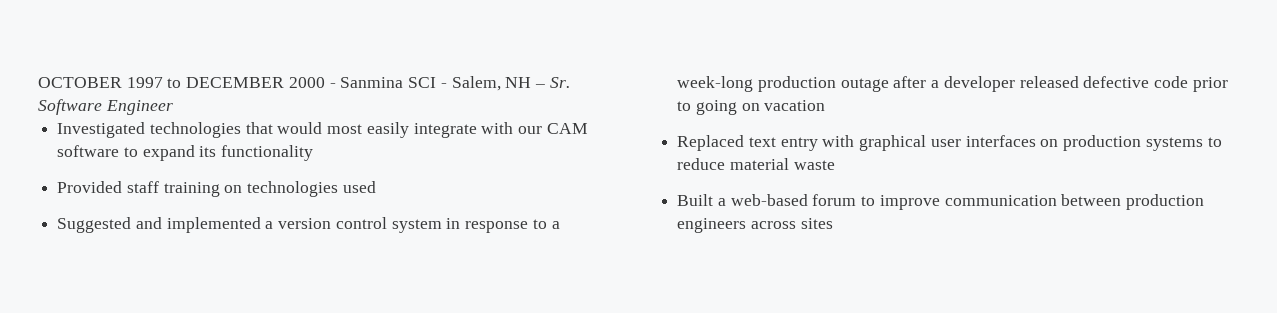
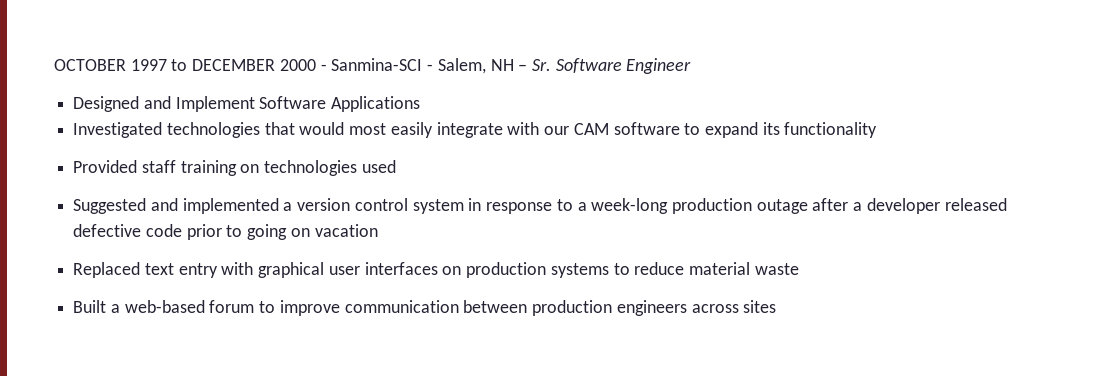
[340,77,437,88] Sanmina SCI -> [331,58,423,71] Sanmina-SCI
(173, 107) none -> [73,96,421,112] // Designed and Implement Software Applications

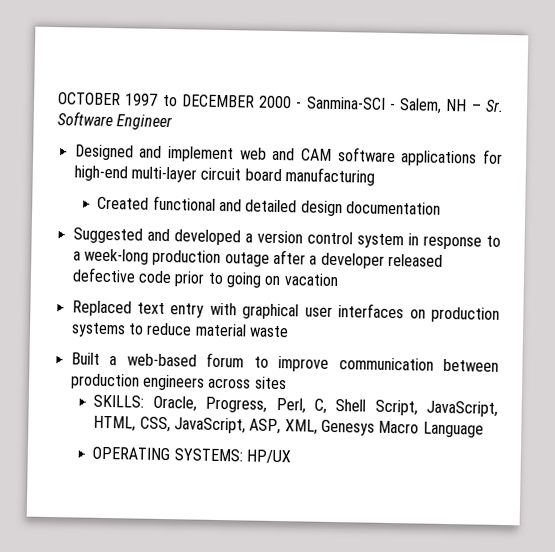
[175,96,421,112] [73,122,878,138] [73,160,396,176] Implement Software Applications // Investigated technologies that would most easily integrate with our CAM software to expand its functionality // Provided staff training on technologies used -> [167,146,504,167] [73,165,375,186] [97,195,442,217] implement web and CAM software applications for high-end multi-layer circuit board manufacturing // Created functional and detailed design documentation
[182,198,279,214] implemented -> [173,229,241,246] developed
(777, 306) none -> [93,394,499,417] [93,415,484,438] [92,446,292,464] // SKILLS: Oracle, Progress, Perl, C, Shell Script, JavaScript, HTML, CSS, JavaScript, ASP, XML, Genesys Macro Language // OPERATING SYSTEMS: HP/UX

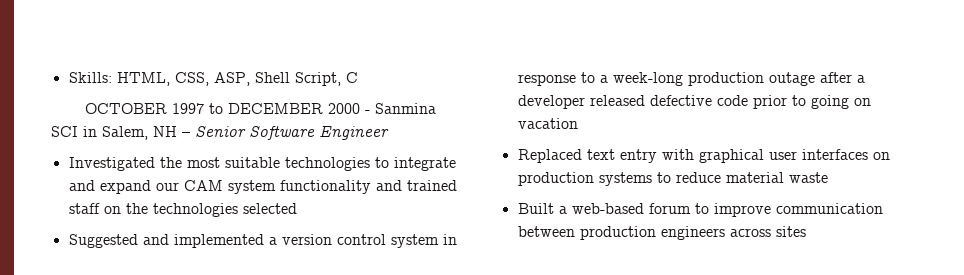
(57, 99) none -> [68,72,358,86] Skills: HTML, CSS, ASP, Shell Script, C //
[305,96,396,111] Sanmina-SCI - -> [375,103,437,114] [51,126,97,137] Sanmina SCI in
[484,99,504,112] Sr. -> [195,126,246,137] Senior
[74,144,504,167] [73,165,375,186] [97,195,442,217] Designed and implement web and CAM software applications for high-end multi-layer circuit board manufacturing // Created functional and detailed design documentation -> [68,157,456,171] [68,180,457,194] [68,203,297,217] Investigated the most suitable technologies to integrate and expand our CAM system functionality and trained staff on the technologies selected
[173,229,241,246] developed -> [173,234,264,248] implemented
[93,394,499,417] [93,415,484,438] [92,446,292,464] // SKILLS: Oracle, Progress, Perl, C, Shell Script, JavaScript, HTML, CSS, JavaScript, ASP, XML, Genesys Macro Language // OPERATING SYSTEMS: HP/UX -> (806, 231) none

